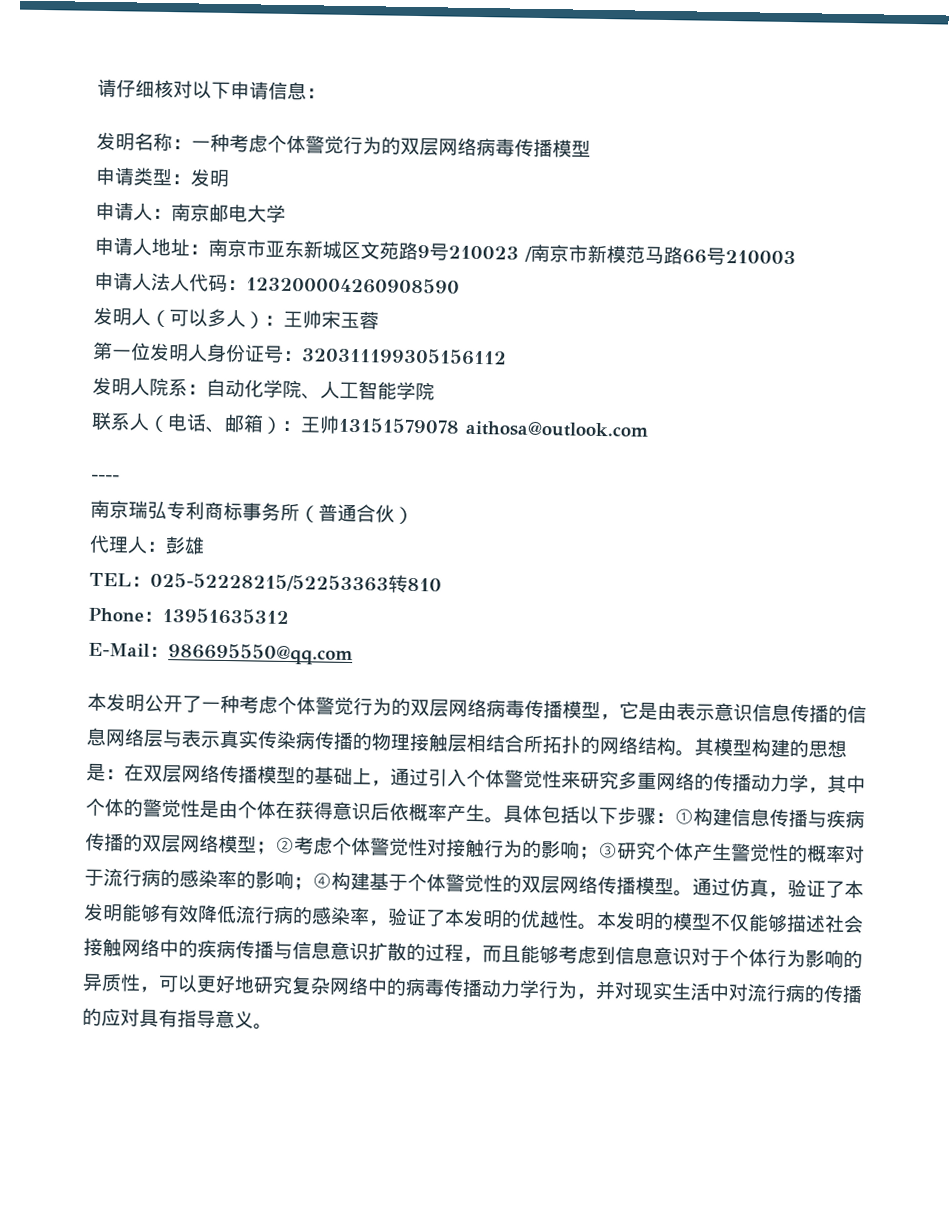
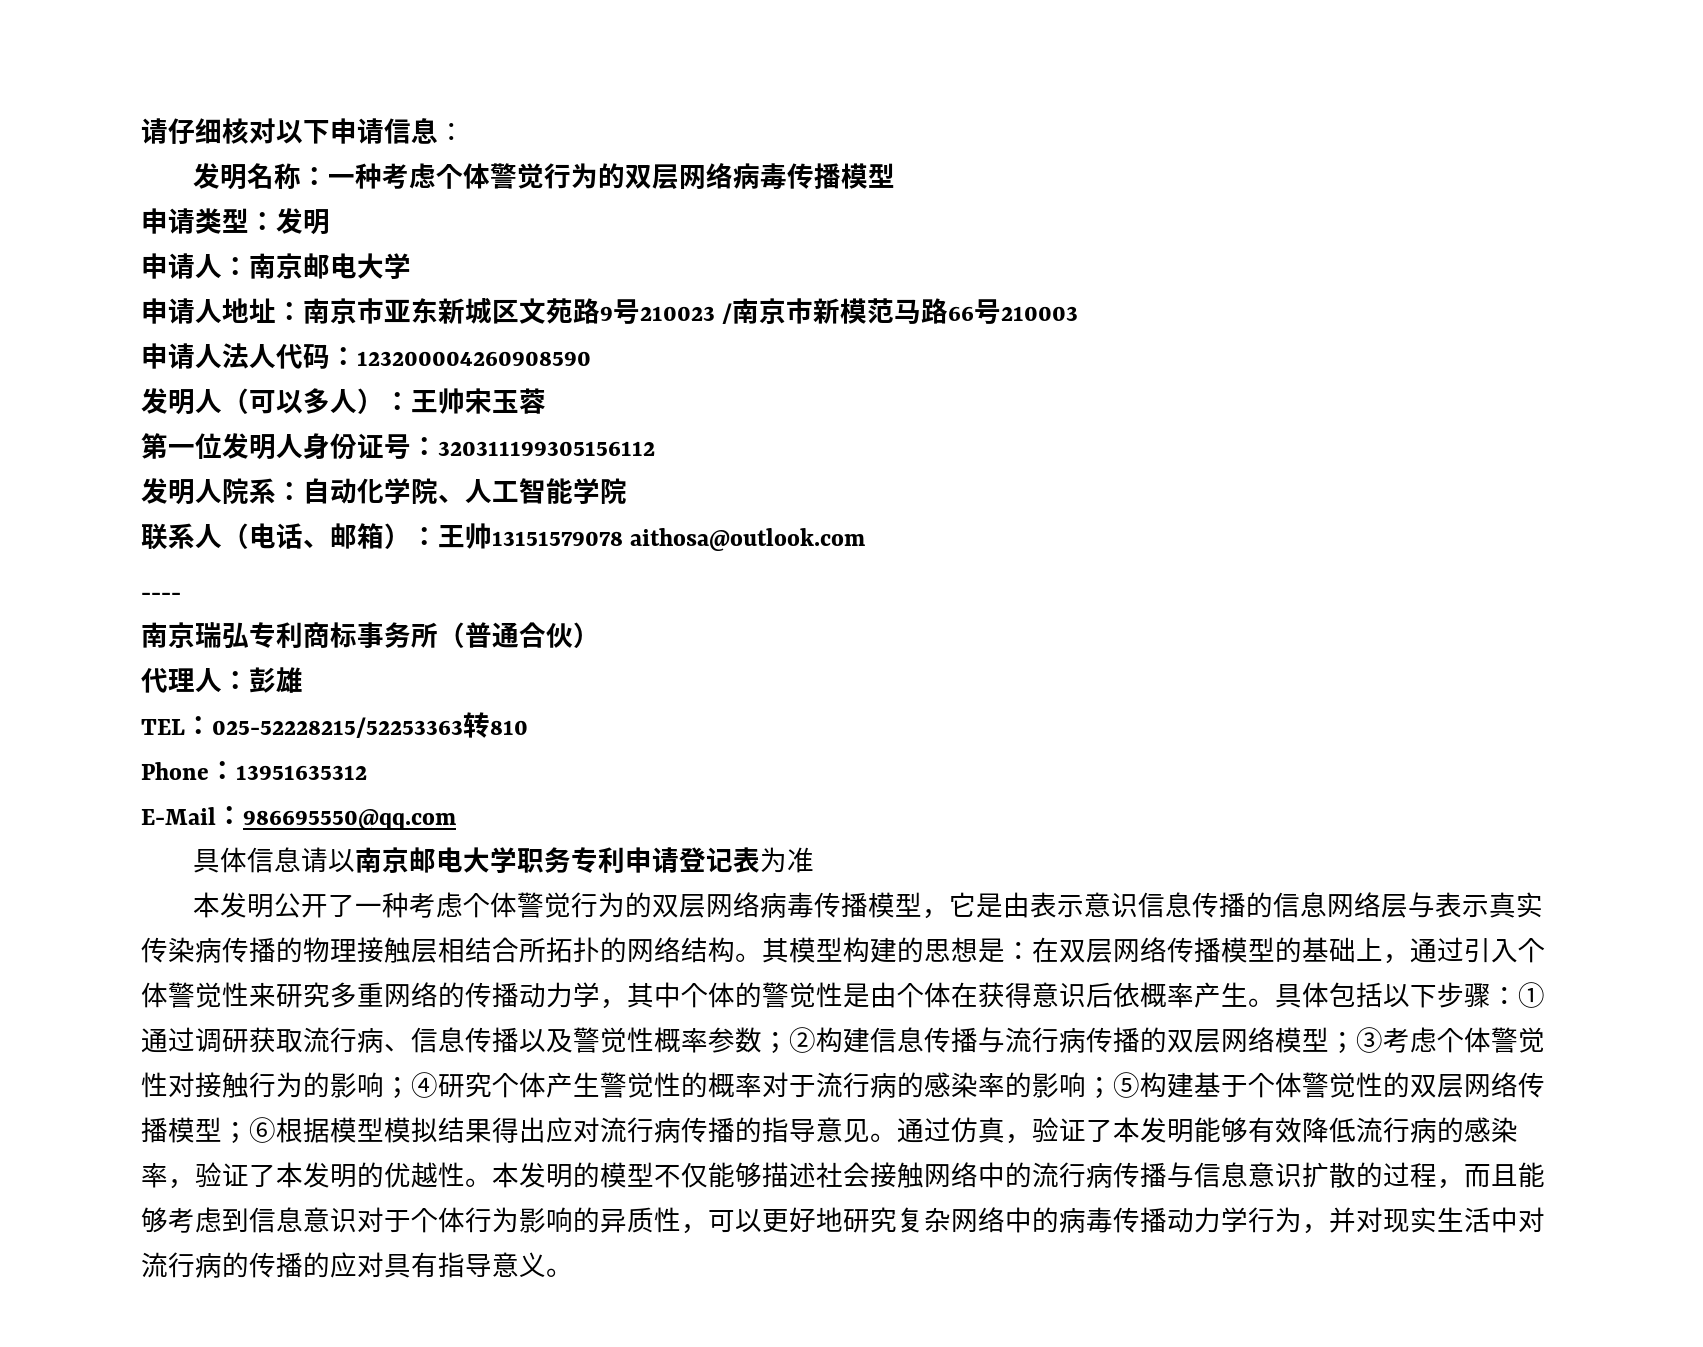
(353, 654) none -> [193,847,815,873] // 具体信息请以南京邮电大学职务专利申请登记表为准
(694, 816) none -> [141,1027,816,1054] 通过调研获取流行病、信息传播以及警觉性概率参数；②
[826,809,846,828] 疾 -> [1005,1027,1059,1053] 流行
[275,836,295,854] ② -> [1356,1027,1383,1053] ③
[598,842,618,859] ③ -> [411,1072,438,1098] ④
[312,872,332,889] ④ -> [1113,1072,1140,1098] ⑤
(674, 886) none -> [222,1117,870,1144] ；⑥根据模型模拟结果得出应对流行病传播的指导意见
[197,939,217,958] 疾 -> [1032,1162,1086,1188] 流行

